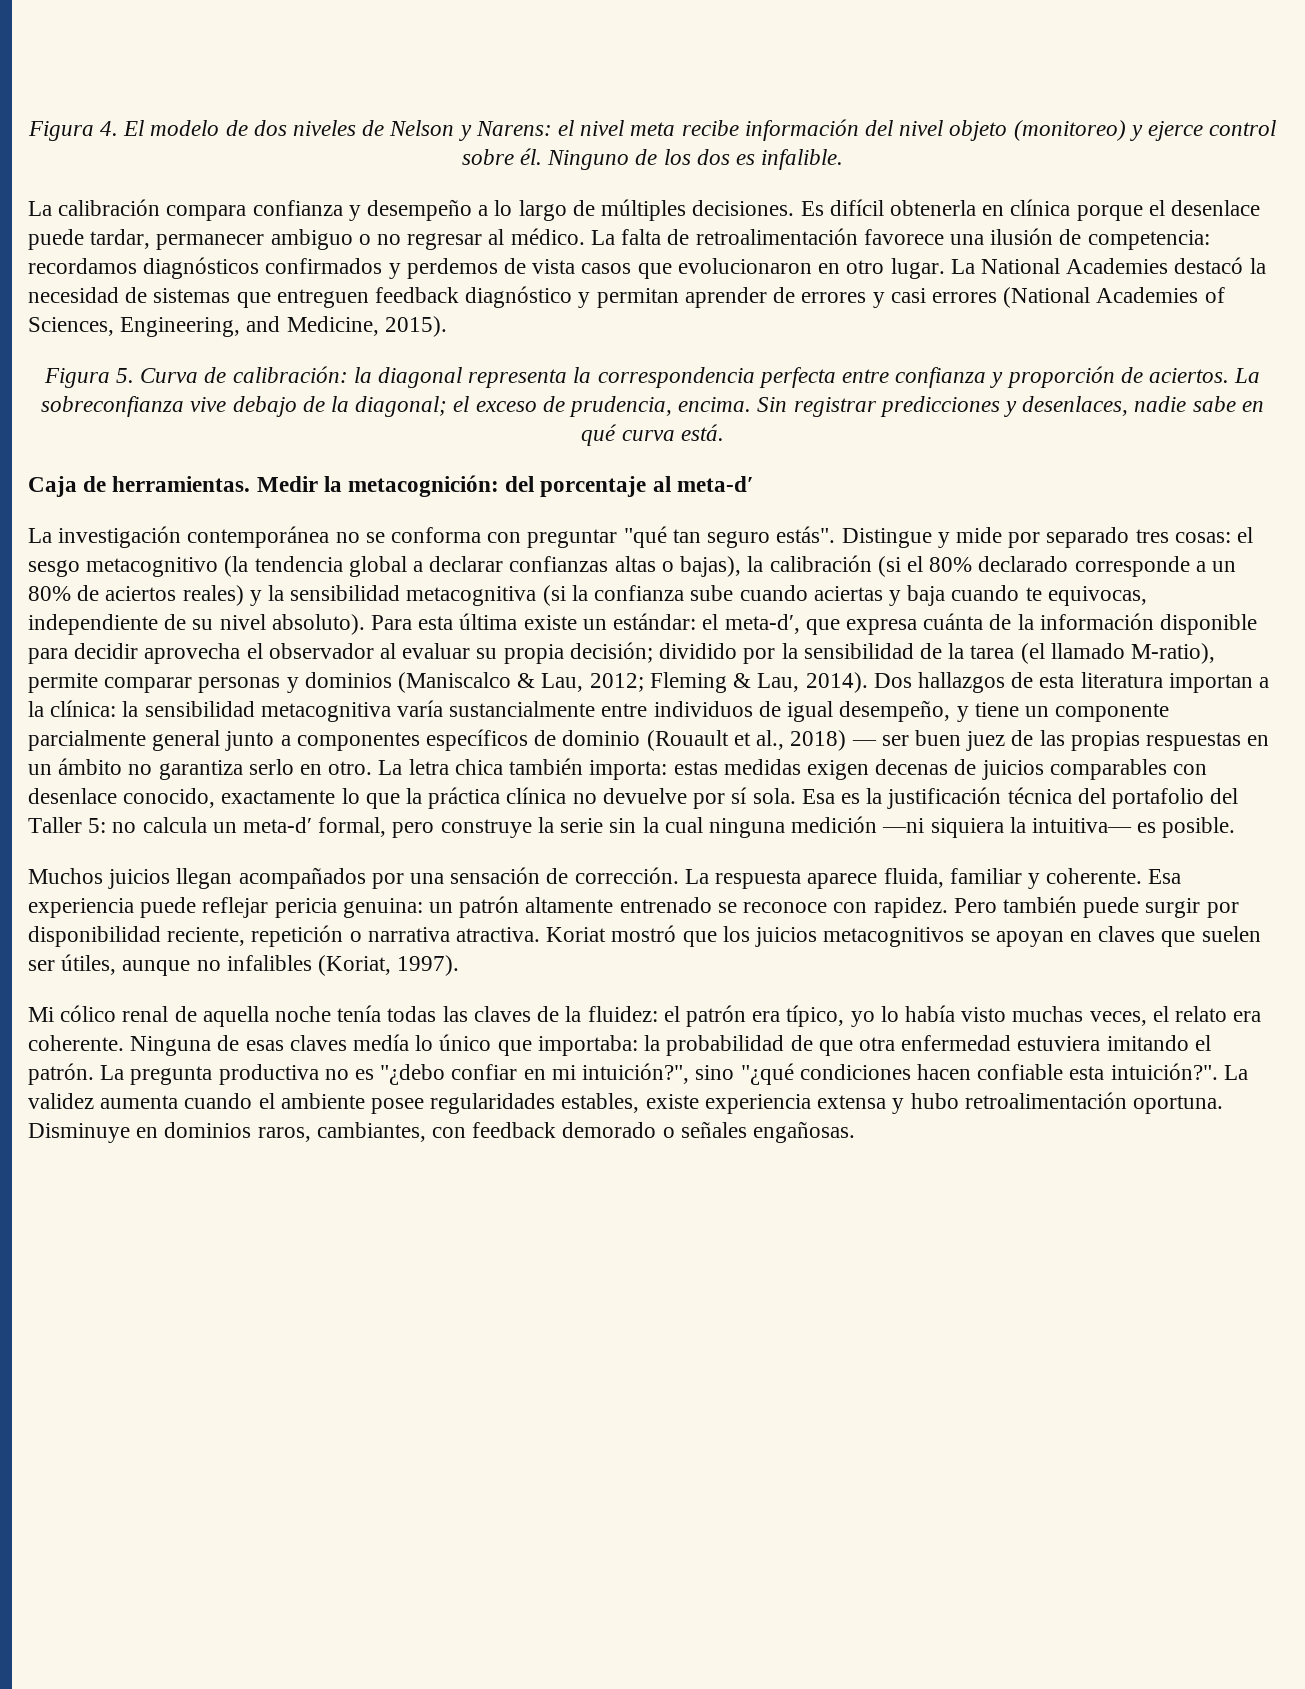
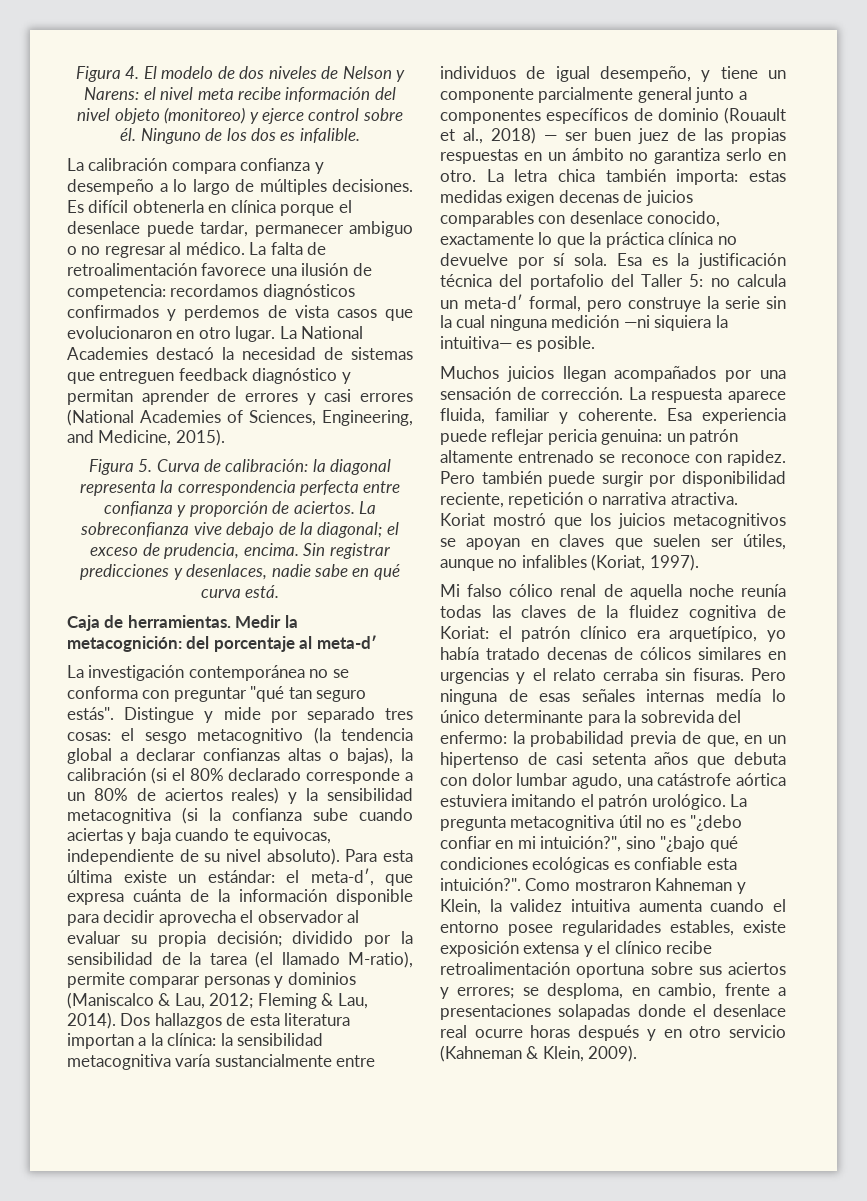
(54, 1014) none -> [467,584,503,597] falso
[337,1005,382,1022] tenía -> [741,584,786,597] reunía
[587,1005,1262,1027] [28,1034,1211,1056] [28,1063,319,1085] fluidez: el patrón era típico, yo lo había visto muchas veces, el relato era coherente. Ninguna de esas claves medía lo único que importaba: la probabilidad de que otra enfermedad estuviera imitando el patrón. La pregunta productiva -> [628,605,786,621] [440,626,786,642] [440,647,786,660] [440,668,786,684] [440,689,786,705] [440,710,742,726] [440,731,786,747] [440,752,786,768] [440,773,786,789] [440,794,748,810] [440,815,642,831] fluidez cognitiva de Koriat: el patrón clínico era arquetípico, yo había tratado decenas de cólicos similares en urgencias y el relato cerraba sin fisuras. Pero ninguna de esas señales internas medía lo único determinante para la sobrevida del enfermo: la probabilidad previa de que, en un hipertenso de casi setenta años que debuta con dolor lumbar agudo, una catástrofe aórtica estuviera imitando el patrón urológico. La pregunta metacognitiva útil
[740,1063,1248,1085] [28,1093,94,1109] "¿qué condiciones hacen confiable esta intuición?". La validez -> [660,836,738,852] [440,857,737,873] [440,878,746,894] [440,899,630,915] "¿bajo qué condiciones ecológicas es confiable esta intuición?". Como mostraron Kahneman y Klein, la validez intuitiva
[280,1093,365,1109] ambiente -> [440,921,499,933] entorno
[704,1094,811,1114] experiencia -> [440,941,519,957] exposición
[910,1092,1223,1114] [28,1121,856,1143] hubo retroalimentación oportuna. Disminuye en dominios raros, cambiantes, con feedback demorado o señales engañosas. -> [597,941,713,954] [440,962,786,978] [440,983,786,999] [440,1004,786,1020] [440,1025,786,1041] [440,1045,638,1062] el clínico recibe retroalimentación oportuna sobre sus aciertos y errores; se desploma, en cambio, frente a presentaciones solapadas donde el desenlace real ocurre horas después y en otro servicio (Kahneman & Klein, 2009).

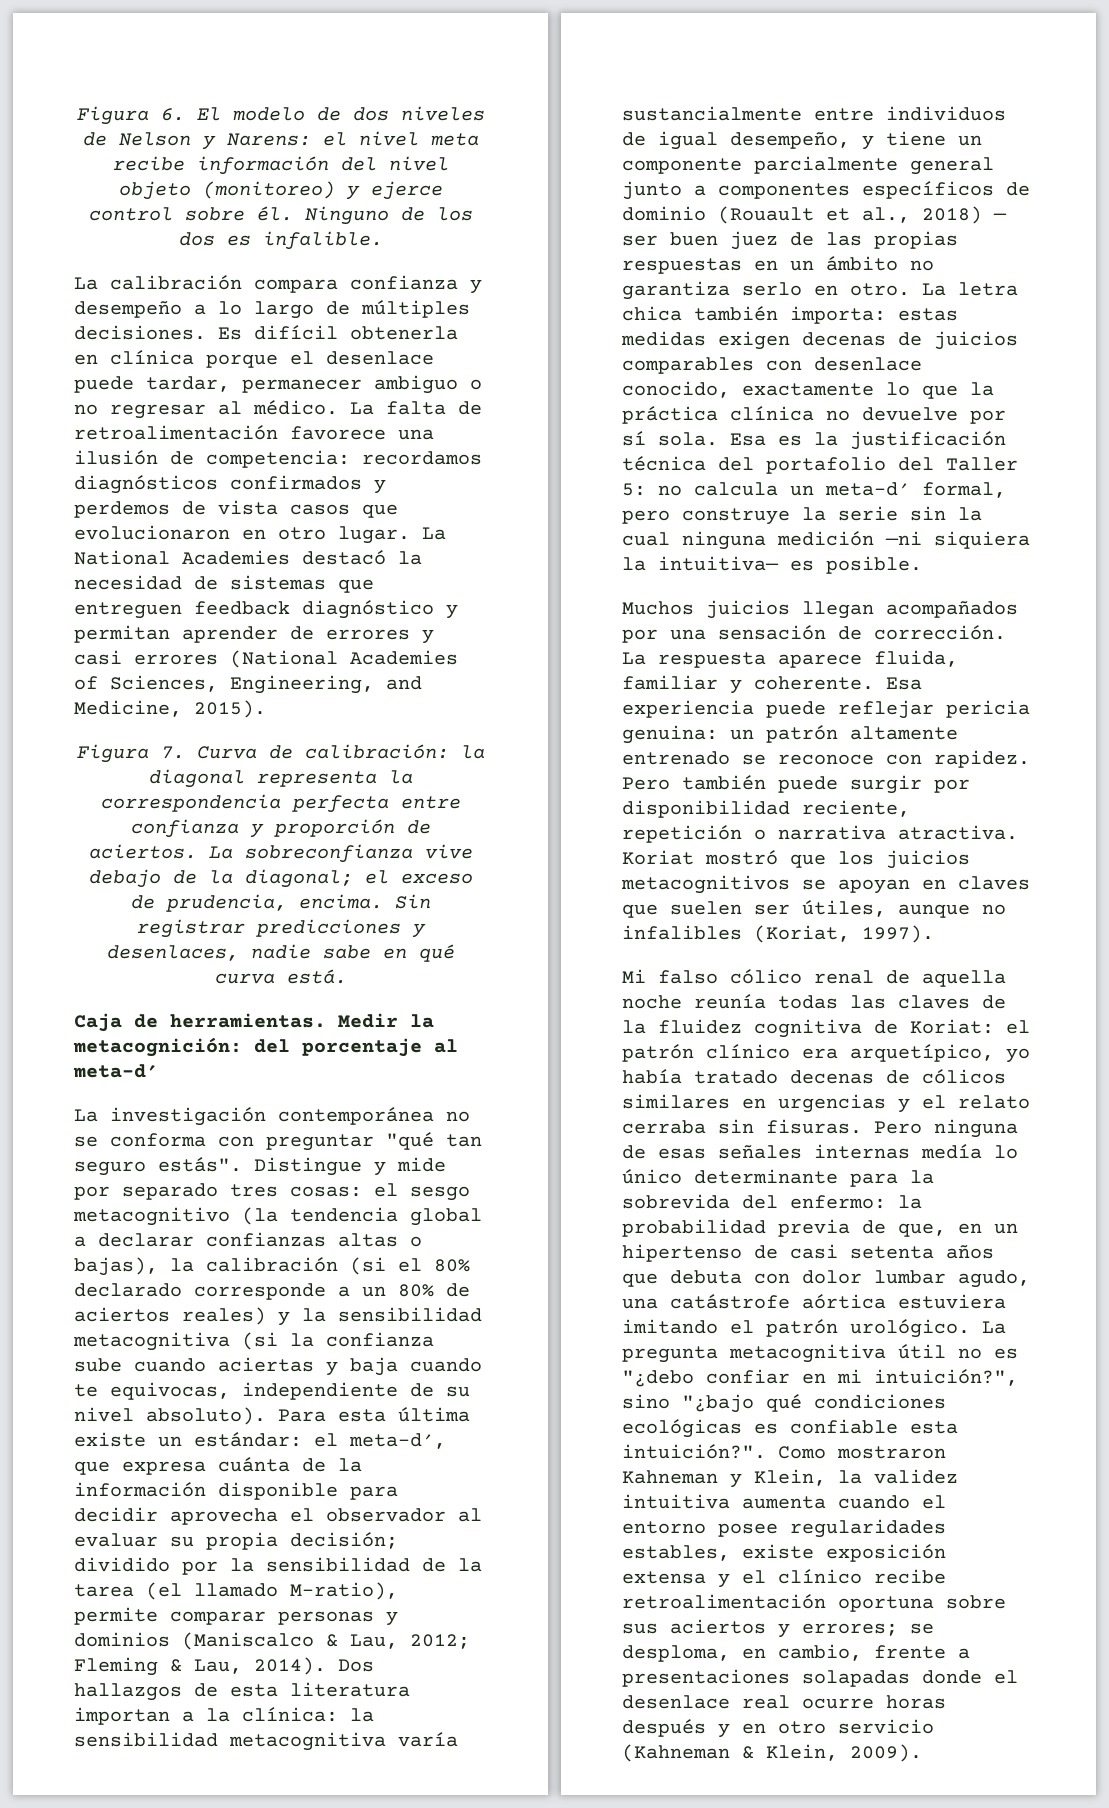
[75,66,140,82] Figura 4. -> [76,106,185,125] Figura 6.
[138,459,153,472] 5. -> [160,746,185,759] 7.

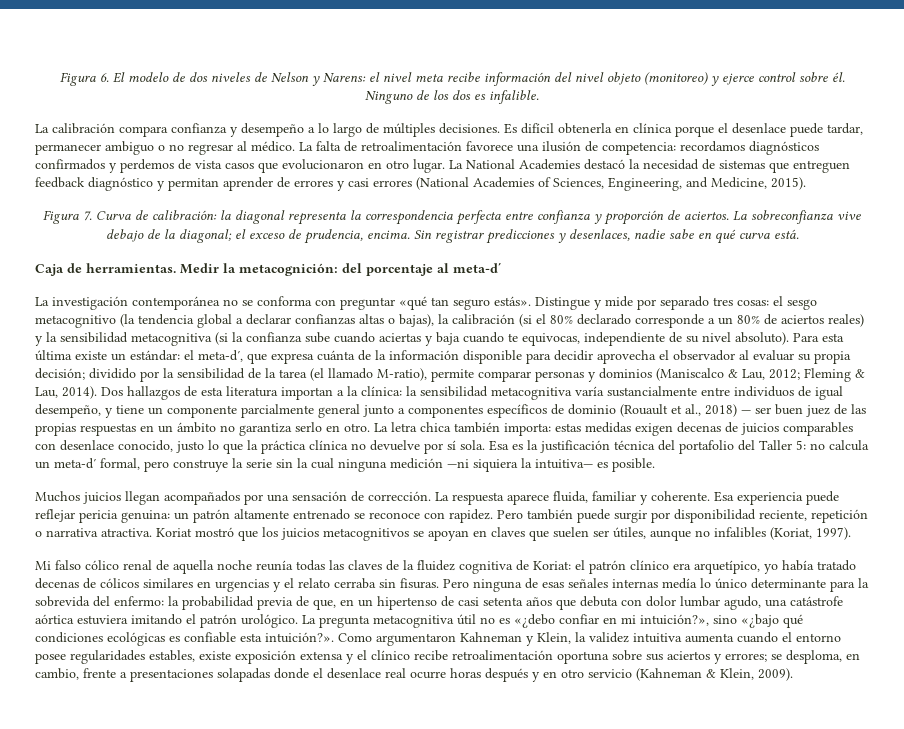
[386,1132,434,1150] "qué -> [399,296,427,310] «qué
[158,1157,242,1172] estás". -> [494,296,531,306] estás».
[742,383,874,396] exactamente -> [176,441,204,453] justo
[622,1370,694,1387] "¿debo -> [514,614,555,628] «¿debo
[874,1369,1018,1386] [622,1394,754,1413] intuición?", sino "¿bajo -> [640,614,779,628] intuición?», sino «¿bajo
[622,1444,946,1459] intuición?". Como mostraron -> [265,632,456,646] intuición?». Como argumentaron

